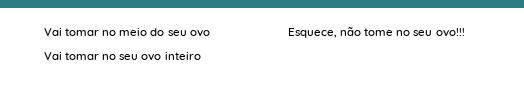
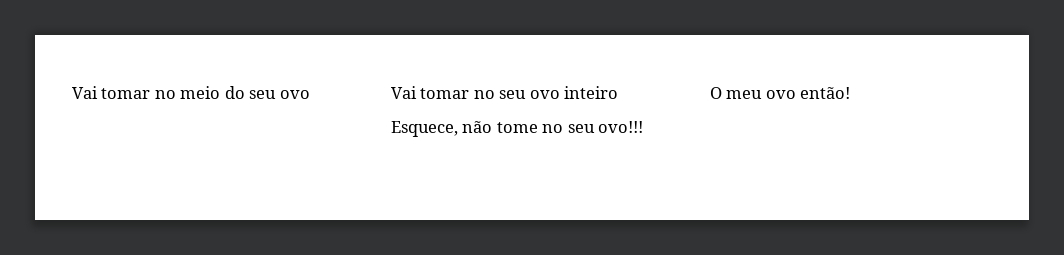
(465, 32) none -> [710,87,851,99] // O meu ovo então!

